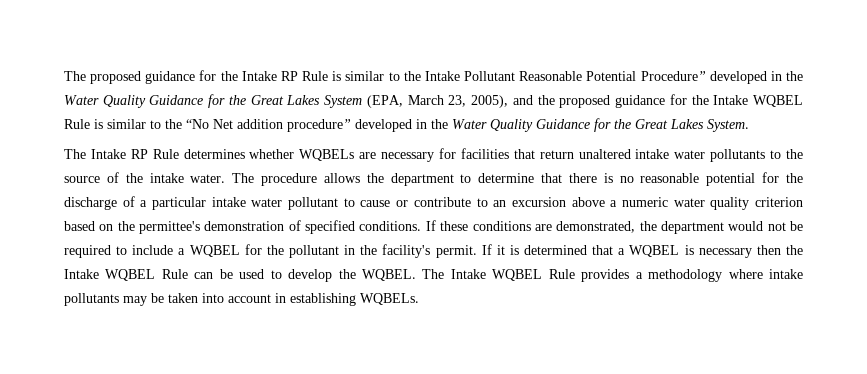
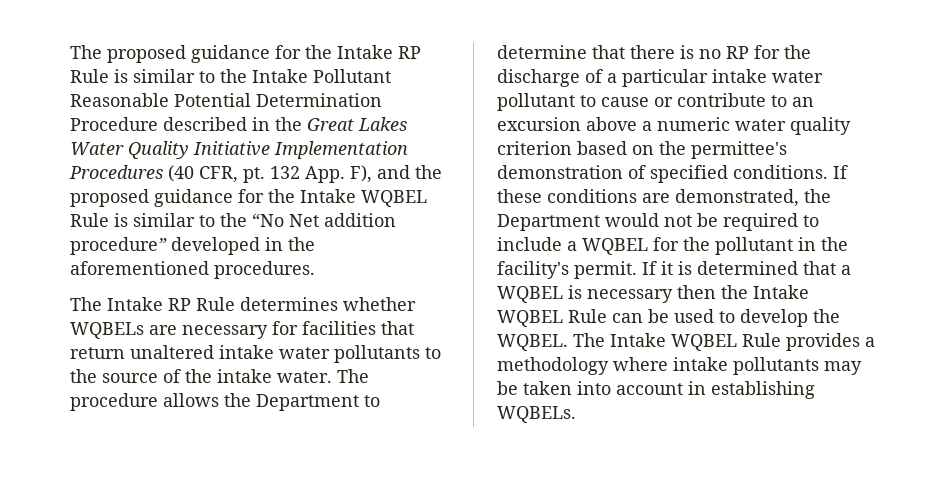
[640,71,803,84] [64,94,509,108] Procedure” developed in the Water Quality Guidance for the Great Lakes System (EPA, March 23, 2005), -> [256,93,382,107] [70,117,407,131] [70,141,408,159] [69,165,372,183] Determination Procedure described in the Great Lakes Water Quality Initiative Implementation Procedures (40 CFR, pt. 132 App. F),
[452,118,749,132] Water Quality Guidance for the Great Lakes System. -> [70,261,315,279] aforementioned procedures.
[390,173,454,186] department -> [256,394,359,411] Department
[640,173,756,186] reasonable potential -> [726,46,749,59] RP
[660,221,724,234] department -> [497,214,600,231] Department

